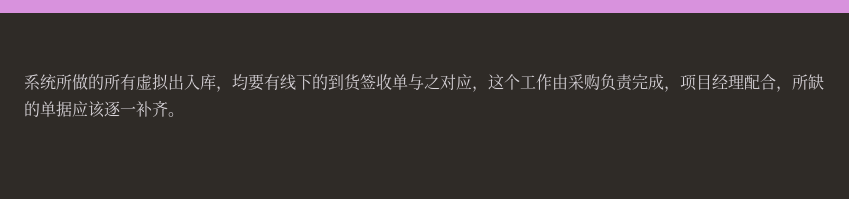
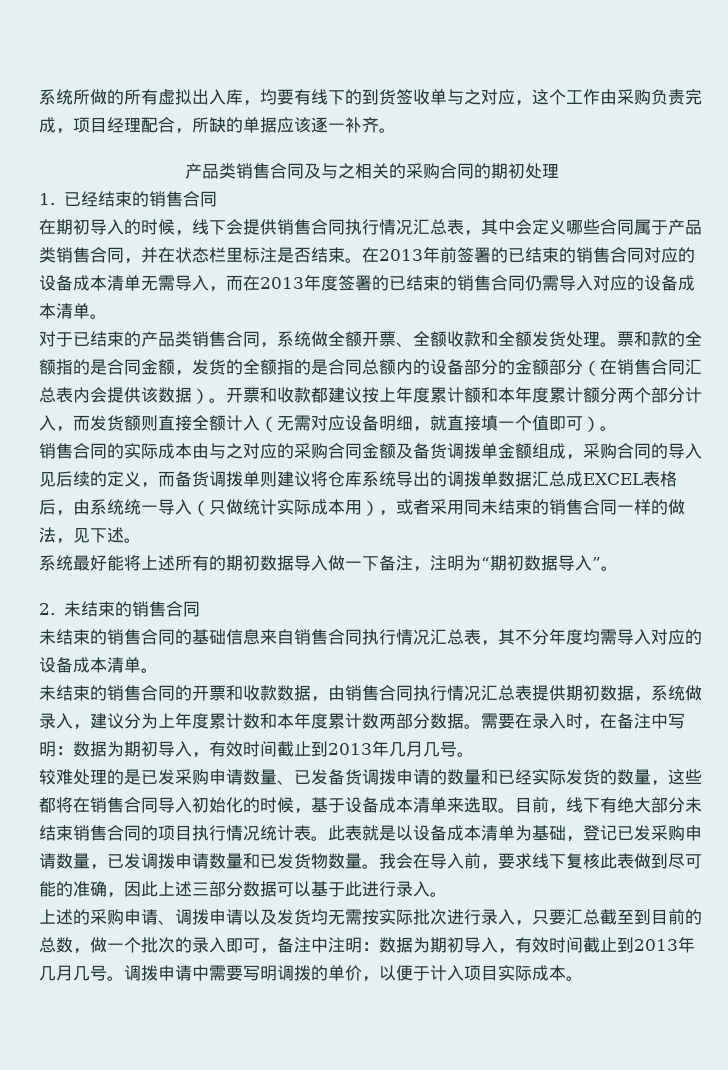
(184, 114) none -> [185,163,559,179] [39,191,217,207] [39,219,702,236] [39,246,695,264] [39,274,695,292] [39,303,107,319] [39,331,702,348] [39,359,702,376] [39,386,702,404] [39,415,617,432] [39,443,702,460] [39,471,677,488] [39,499,685,516] [39,527,141,544] [39,555,618,572] [39,601,200,617] [39,628,702,646] [39,657,158,673] [39,685,702,702] [39,712,685,730] [39,740,474,758] [39,769,702,786] [39,797,702,814] [39,825,702,842] [39,853,702,870] [39,881,447,898] [39,909,702,926] [39,936,695,954] [39,965,583,982] // 产品类销售合同及与之相关的采购合同的期初处理 // 1.已经结束的销售合同 // 在期初导入的时候，线下会提供销售合同执行情况汇总表，其中会定义哪些合同属于产品类销售合同，并在状态栏里标注是否结束。在2013年前签署的已结束的销售合同对应的设备成本清单无需导入，而在2013年度签署的已结束的销售合同仍需导入对应的设备成本清单。 // 对于已结束的产品类销售合同，系统做全额开票、全额收款和全额发货处理。票和款的全额指的是合同金额，发货的全额指的是合同总额内的设备部分的金额部分（在销售合同汇总表内会提供该数据）。开票和收款都建议按上年度累计额和本年度累计额分两个部分计入，而发货额则直接全额计入（无需对应设备明细，就直接填一个值即可）。 // 销售合同的实际成本由与之对应的采购合同金额及备货调拨单金额组成，采购合同的导入见后续的定义，而备货调拨单则建议将仓库系统导出的调拨单数据汇总成EXCEL表格后，由系统统一导入（只做统计实际成本用），或者采用同未结束的销售合同一样的做法，见下述。 // 系统最好能将上述所有的期初数据导入做一下备注，注明为“期初数据导入”。 // 2.未结束的销售合同 // 未结束的销售合同的基础信息来自销售合同执行情况汇总表，其不分年度均需导入对应的设备成本清单。 // 未结束的销售合同的开票和收款数据，由销售合同执行情况汇总表提供期初数据，系统做录入，建议分为上年度累计数和本年度累计数两部分数据。需要在录入时，在备注中写明：数据为期初导入，有效时间截止到2013年几月几号。 // 较难处理的是已发采购申请数量、已发备货调拨申请的数量和已经实际发货的数量，这些都将在销售合同导入初始化的时候，基于设备成本清单来选取。目前，线下有绝大部分未结束销售合同的项目执行情况统计表。此表就是以设备成本清单为基础，登记已发采购申请数量，已发调拨申请数量和已发货物数量。我会在导入前，要求线下复核此表做到尽可能的准确，因此上述三部分数据可以基于此进行录入。 // 上述的采购申请、调拨申请以及发货均无需按实际批次进行录入，只要汇总截至到目前的总数，做一个批次的录入即可，备注中注明：数据为期初导入，有效时间截止到2013年几月几号。调拨申请中需要写明调拨的单价，以便于计入项目实际成本。

